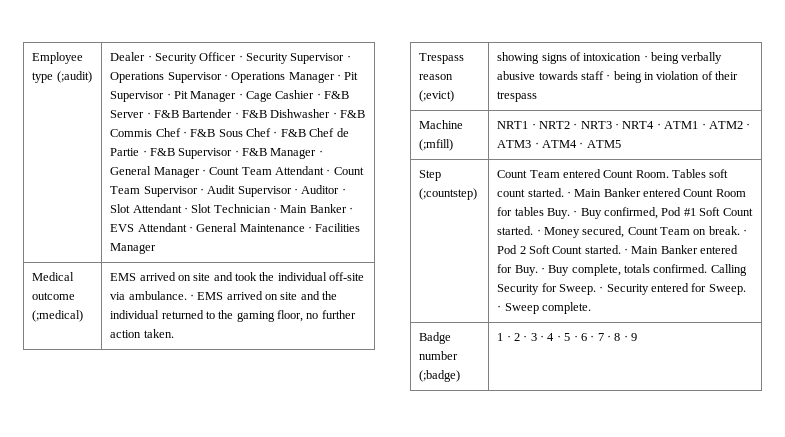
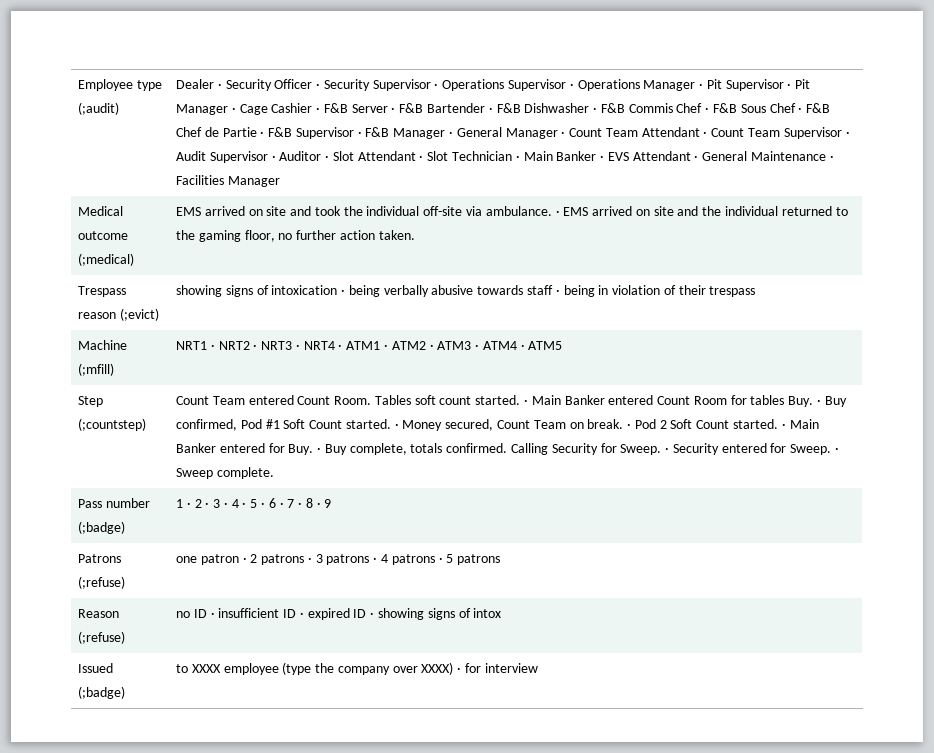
[419,332,452,344] Badge -> [77,499,102,508] Pass
(638, 337) none -> [77,554,121,563] [77,576,125,589] [175,554,501,565] [77,609,119,618] [77,631,125,644] [175,608,502,620] [77,663,113,673] [77,686,125,699] [175,662,538,675] // Patrons (;refuse) | one patron · 2 patrons · 3 patrons · 4 patrons · 5 patrons // Reason (;refuse) | no ID · insufficient ID · expired ID · showing signs of intox // Issued (;badge) | to XXXX employee (type the company over XXXX) · for interview

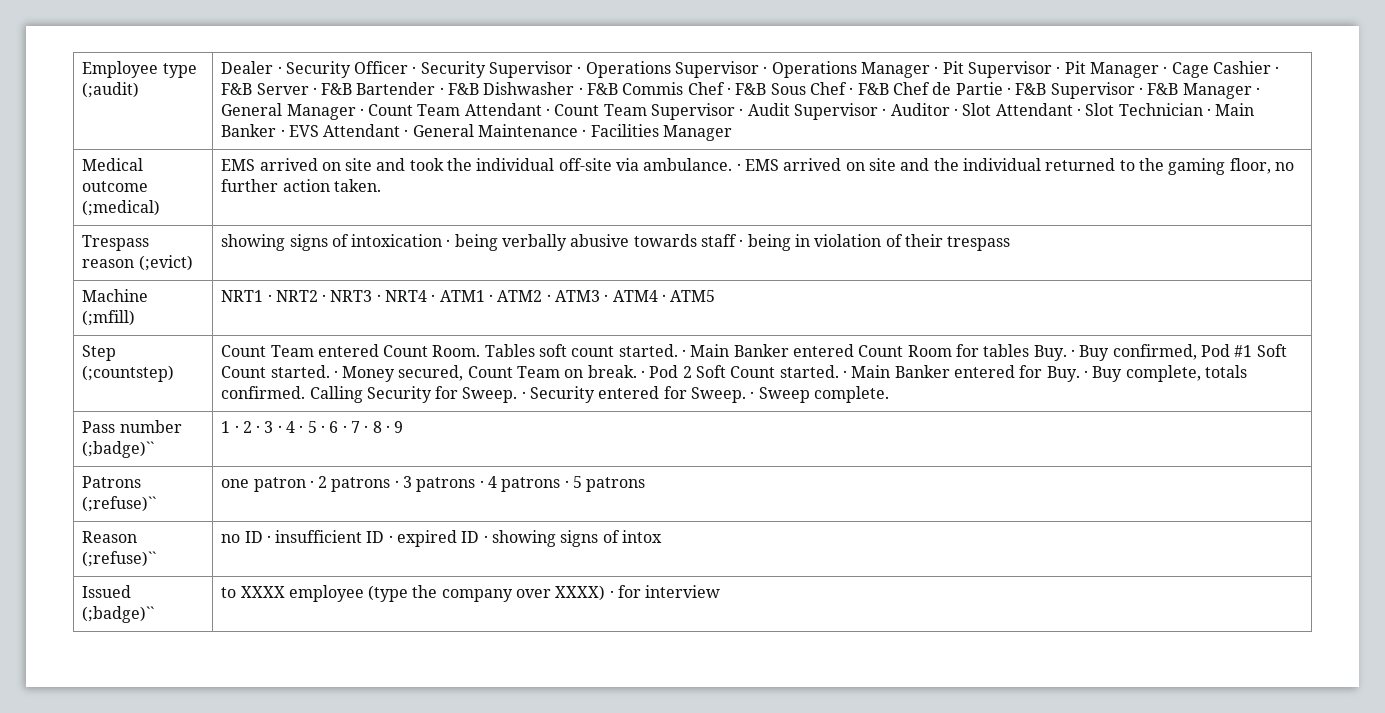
[77,521,125,534] (;badge) -> [82,441,155,458] (;badge)``
[77,576,125,589] (;refuse) -> [82,496,157,512] (;refuse)``
[77,631,125,644] (;refuse) -> [82,551,157,567] (;refuse)``
[77,686,125,699] (;badge) -> [82,606,155,623] (;badge)``

